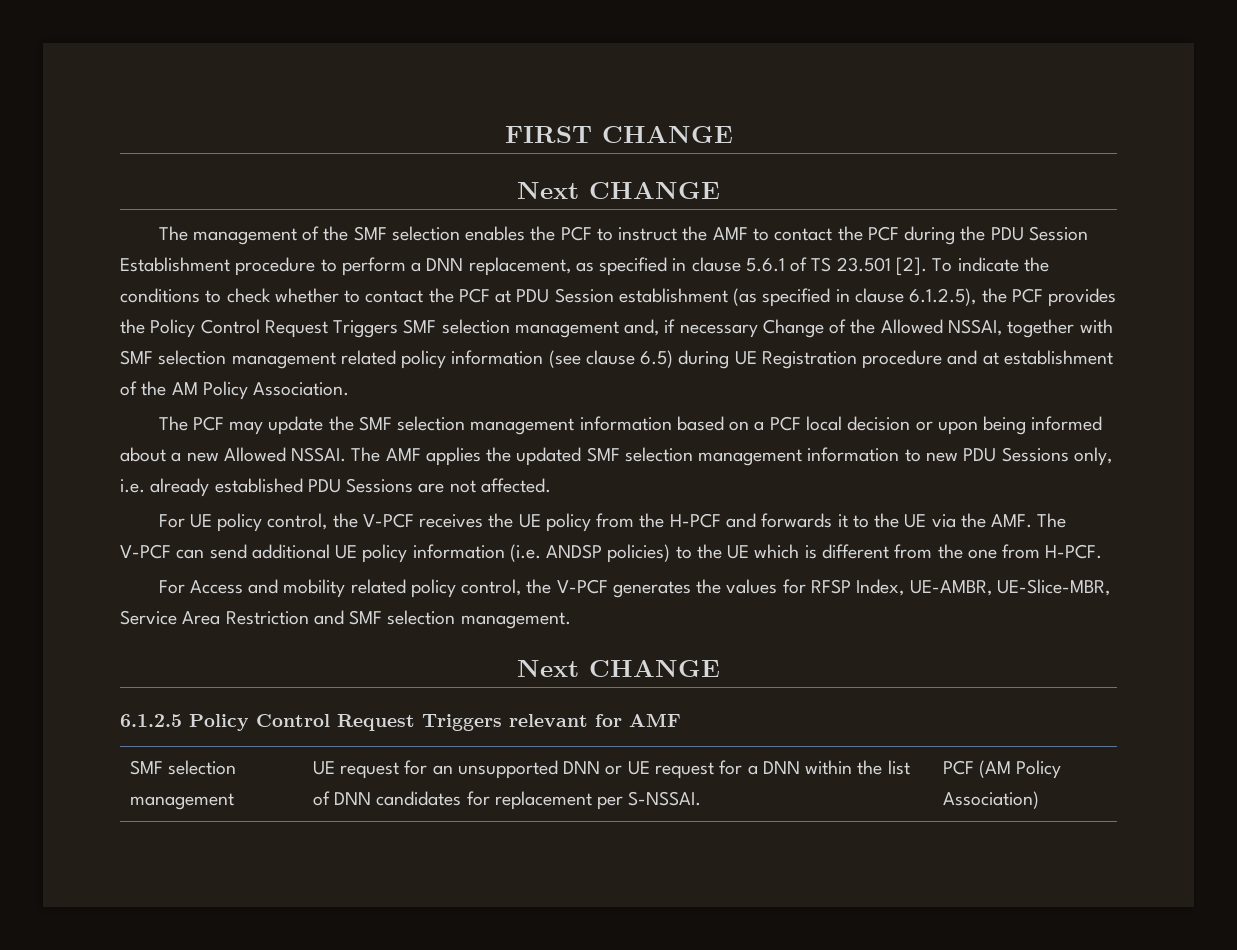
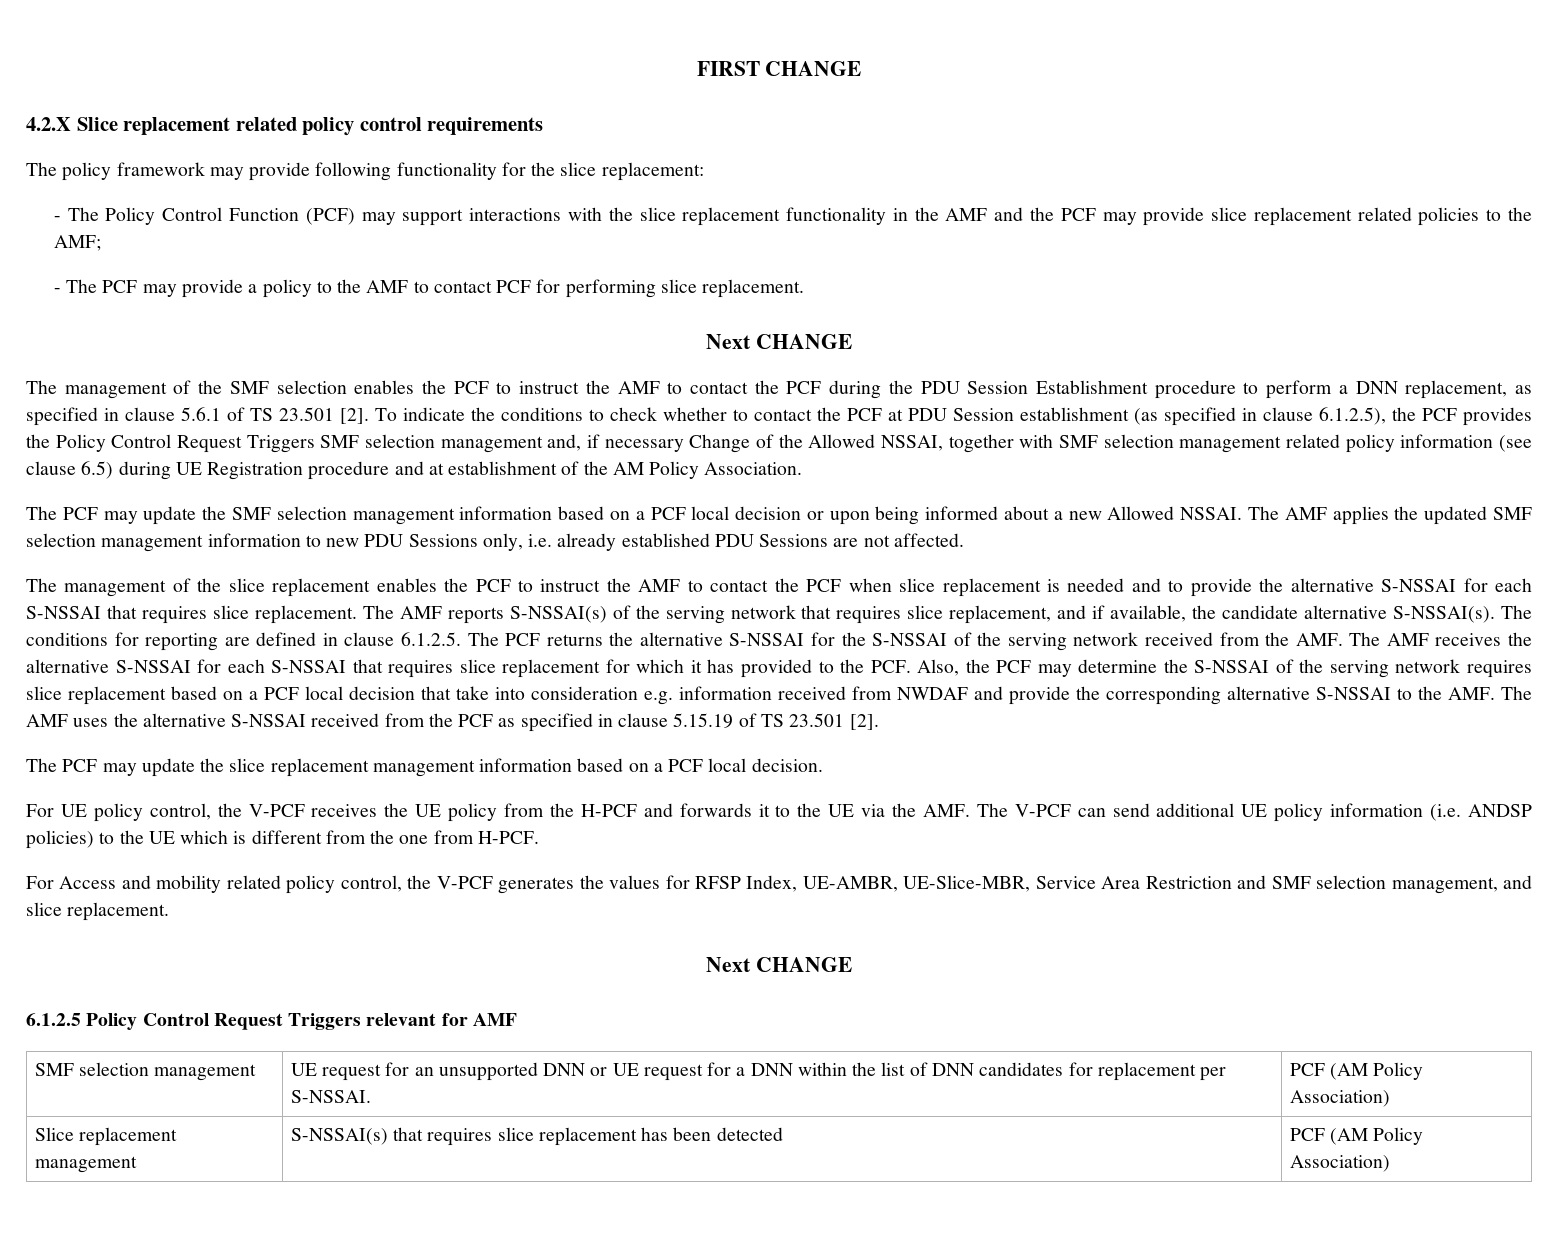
(733, 134) none -> [26,117,544,136] [26,162,704,181] [53,207,1532,226] [53,235,101,251] [53,279,805,298] // 4.2.X Slice replacement related policy control requirements // The policy framework may provide following functionality for the slice replacement: // - The Policy Control Function (PCF) may support interactions with the slice replacement functionality in the AMF and the PCF may provide slice replacement related policies to the AMF; // - The PCF may provide a policy to the AMF to contact PCF for performing slice replacement.
(551, 485) none -> [26,578,1533,597] [26,605,1532,624] [26,632,1533,651] [26,659,1532,678] [26,686,1532,705] [26,713,879,732] [26,758,823,777] // The management of the slice replacement enables the PCF to instruct the AMF to contact the PCF when slice replacement is needed and to provide the alternative S-NSSAI for each S-NSSAI that requires slice replacement. The AMF reports S-NSSAI(s) of the serving network that requires slice replacement, and if available, the candidate alternative S-NSSAI(s). The conditions for reporting are defined in clause 6.1.2.5. The PCF returns the alternative S-NSSAI for the S-NSSAI of the serving network received from the AMF. The AMF receives the alternative S-NSSAI for each S-NSSAI that requires slice replacement for which it has provided to the PCF. Also, the PCF may determine the S-NSSAI of the serving network requires slice replacement based on a PCF local decision that take into consideration e.g. information received from NWDAF and provide the corresponding alternative S-NSSAI to the AMF. The AMF uses the alternative S-NSSAI received from the PCF as specified in clause 5.15.19 of TS 23.501 [2]. // The PCF may update the slice replacement management information based on a PCF local decision.
[460,612,571,629] management. -> [1391,875,1532,894] [26,902,170,921] management, and slice replacement.
(1039, 800) none -> [34,1127,178,1146] [34,1156,137,1173] [290,1127,783,1146] [1289,1127,1424,1145] [1289,1155,1390,1172] // Slice replacement management | S-NSSAI(s) that requires slice replacement has been detected | PCF (AM Policy Association)

